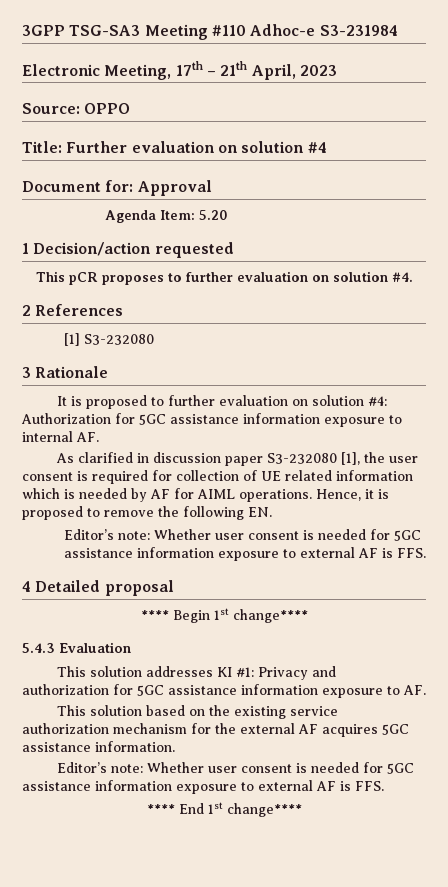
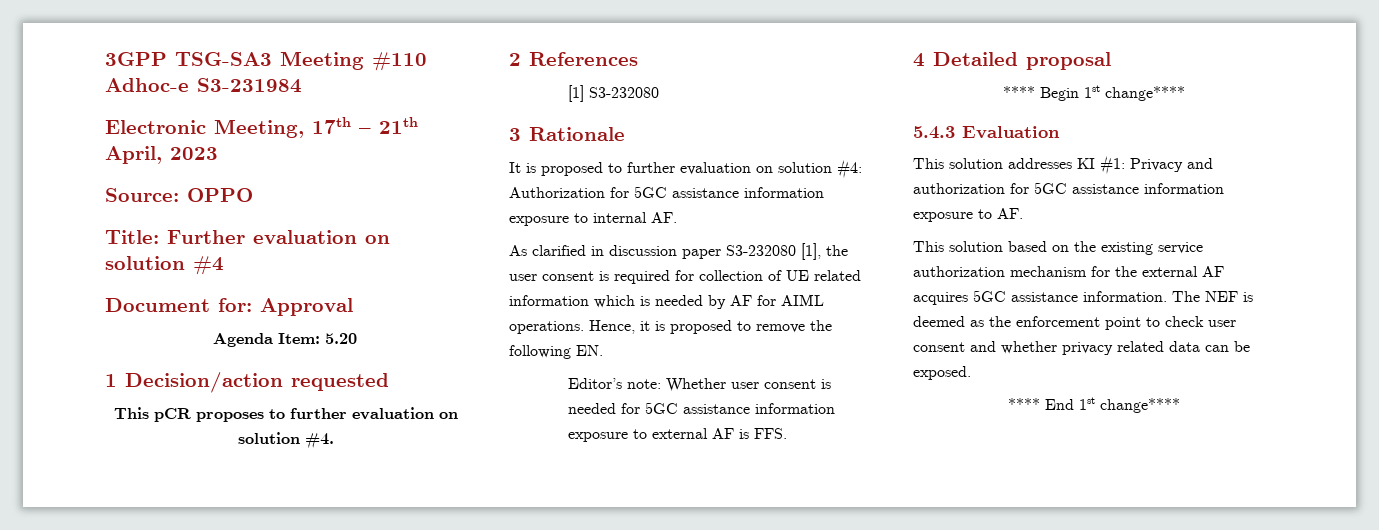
[56,762,414,774] [22,780,384,794] // Editor’s note: Whether user consent is needed for 5GC assistance information exposure to external AF is FFS. -> [1172,291,1253,302] [913,316,1236,330] [913,341,1250,355] [913,366,971,380] The NEF is deemed as the enforcement point to check user consent and whether privacy related data can be exposed.

